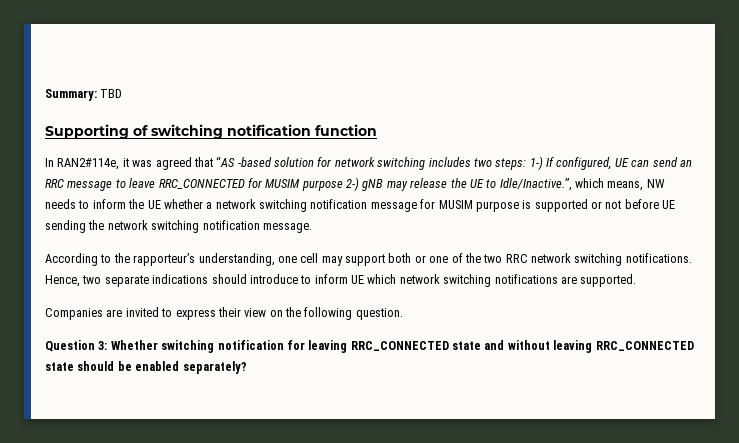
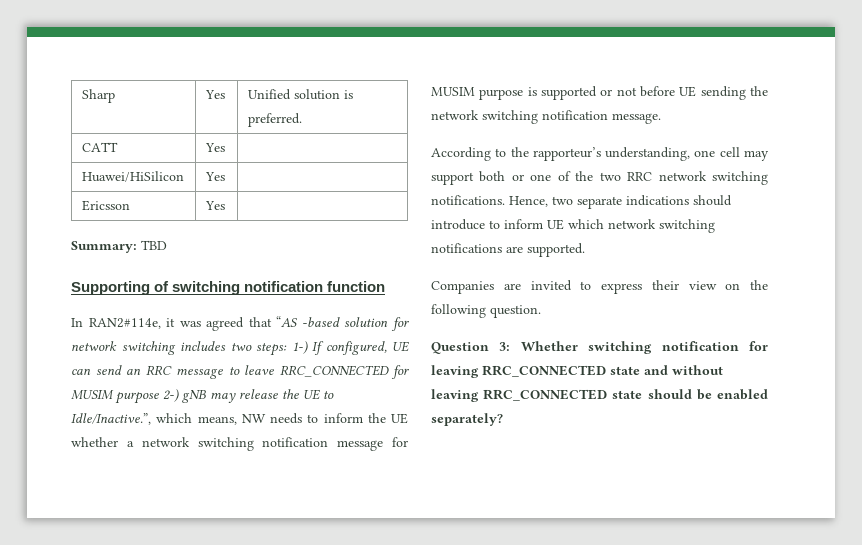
(45, 95) none -> [81,89,115,103] [204,90,225,99] [247,89,353,100] [247,113,302,127] [81,142,118,152] [204,143,225,152] [81,171,184,182] [204,172,225,181] [81,200,130,211] [204,201,225,210] Sharp | Yes | Unified solution is preferred. // CATT | Yes | // Huawei/HiSilicon | Yes | // Ericsson | Yes | //

